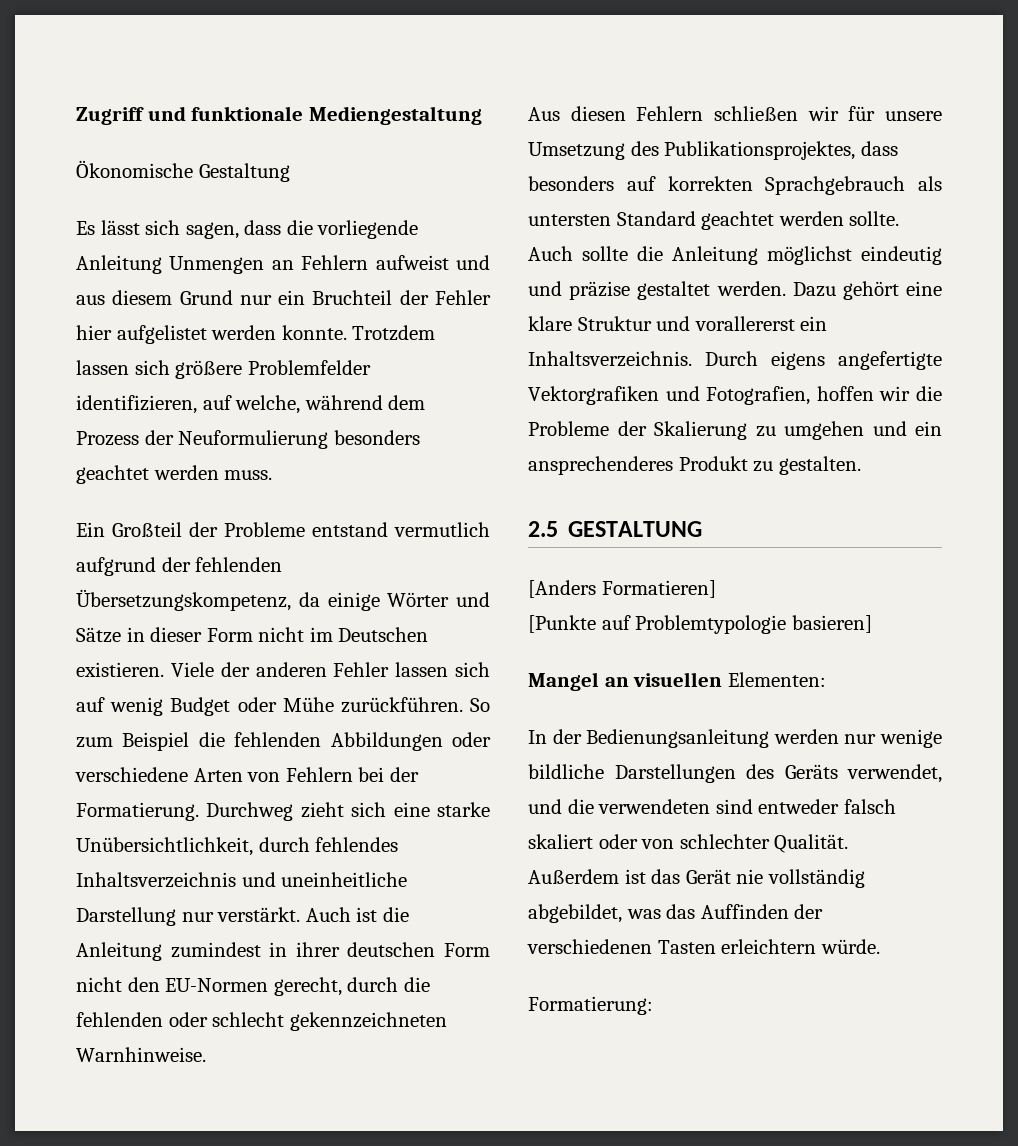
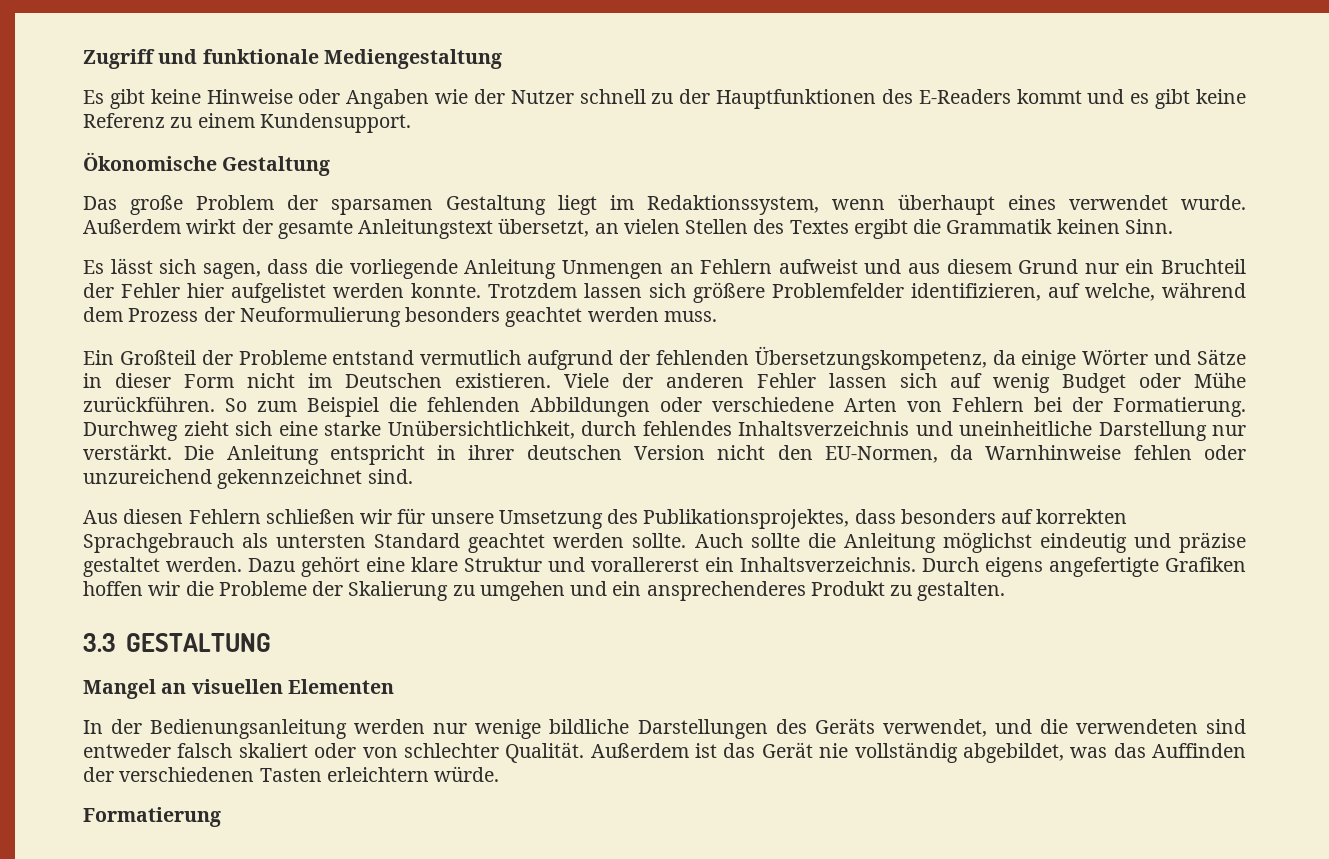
[76,160,290,182] Ökonomische Gestaltung -> [83,89,1247,109] [83,113,411,133] [83,152,331,176] [83,194,1246,215] [83,218,1173,239] Es gibt keine Hinweise oder Angaben wie der Nutzer schnell zu der Hauptfunktionen des E-Readers kommt und es gibt keine Referenz zu einem Kundensupport. // Ökonomische Gestaltung // Das große Problem der sparsamen Gestaltung liegt im Redaktionssystem, wenn überhaupt eines verwendet wurde. Außerdem wirkt der gesamte Anleitungstext übersetzt, an vielen Stellen des Textes ergibt die Grammatik keinen Sinn.
[305,907,409,922] [76,942,261,961] Auch ist die Anleitung zumindest -> [184,445,425,465] Die Anleitung entspricht
[444,943,490,957] Form -> [634,445,705,460] Version
[165,977,430,996] [76,1012,447,1031] [76,1047,206,1062] EU-Normen gerecht, durch die fehlenden oder schlecht gekennzeichneten Warnhinweise. -> [824,445,1246,463] [83,469,413,489] EU-Normen, da Warnhinweise fehlen oder unzureichend gekennzeichnet sind.
[528,386,811,405] Vektorgrafiken und Fotografien, -> [1165,557,1246,572] Grafiken
[528,521,558,537] 2.5 -> [83,633,116,652] 3.3
[528,580,716,598] [528,615,872,634] // [Anders Formatieren] // [Punkte auf Problemtypologie basieren] -> (271, 642) none
[727,672,826,687] Elementen: -> [287,679,394,694] Elementen
[528,996,653,1015] Formatierung: -> [83,807,221,827] Formatierung

